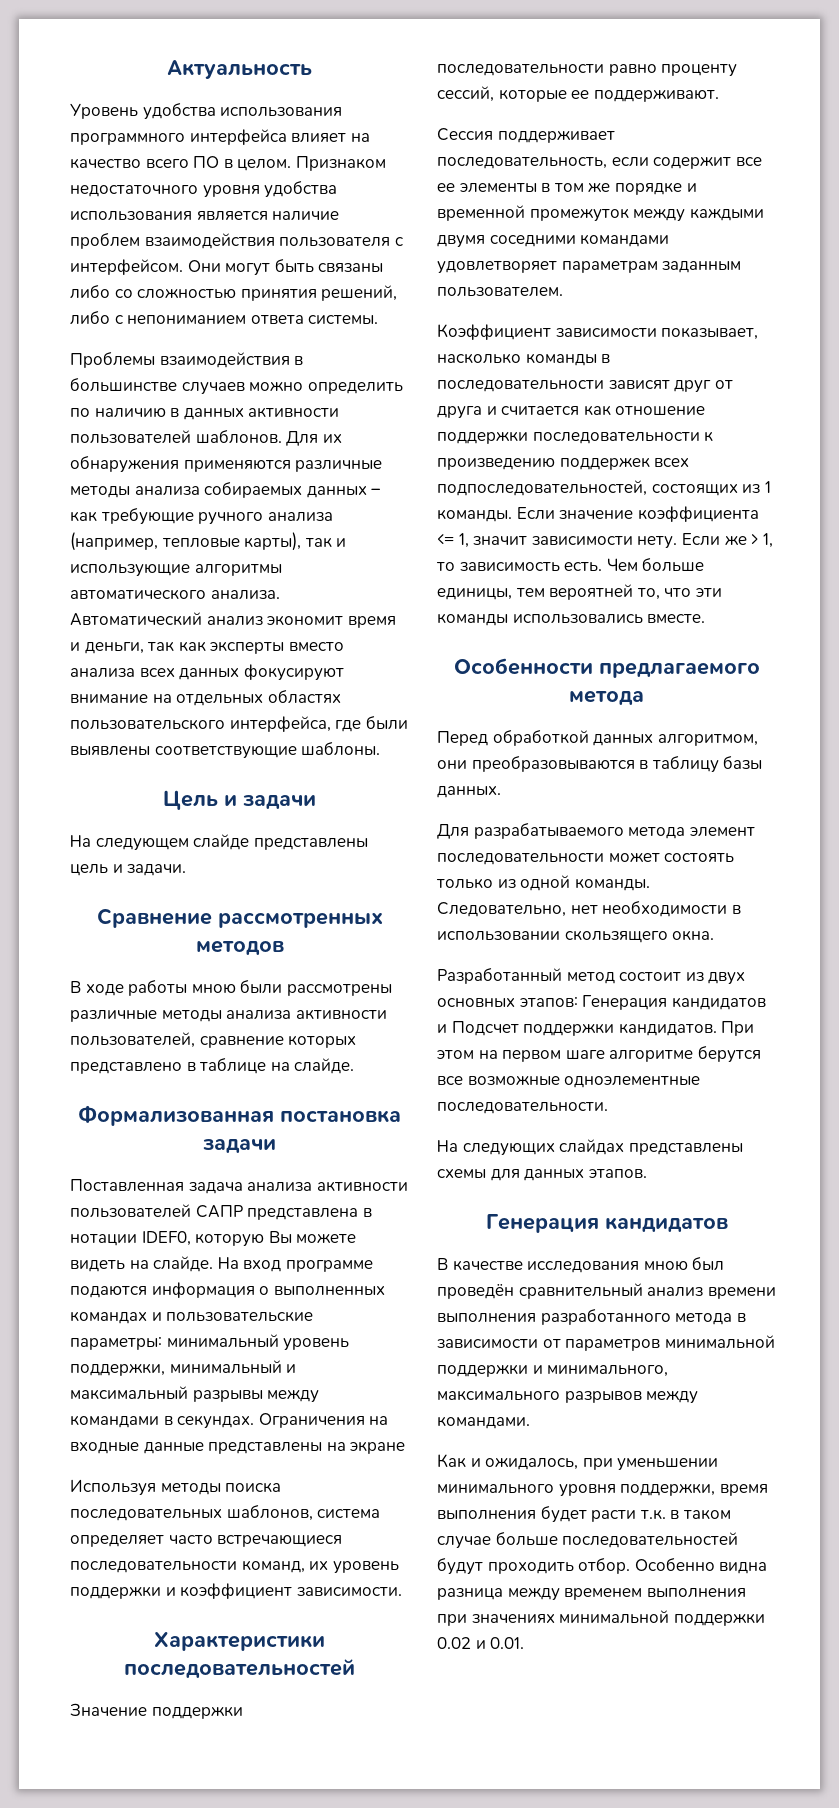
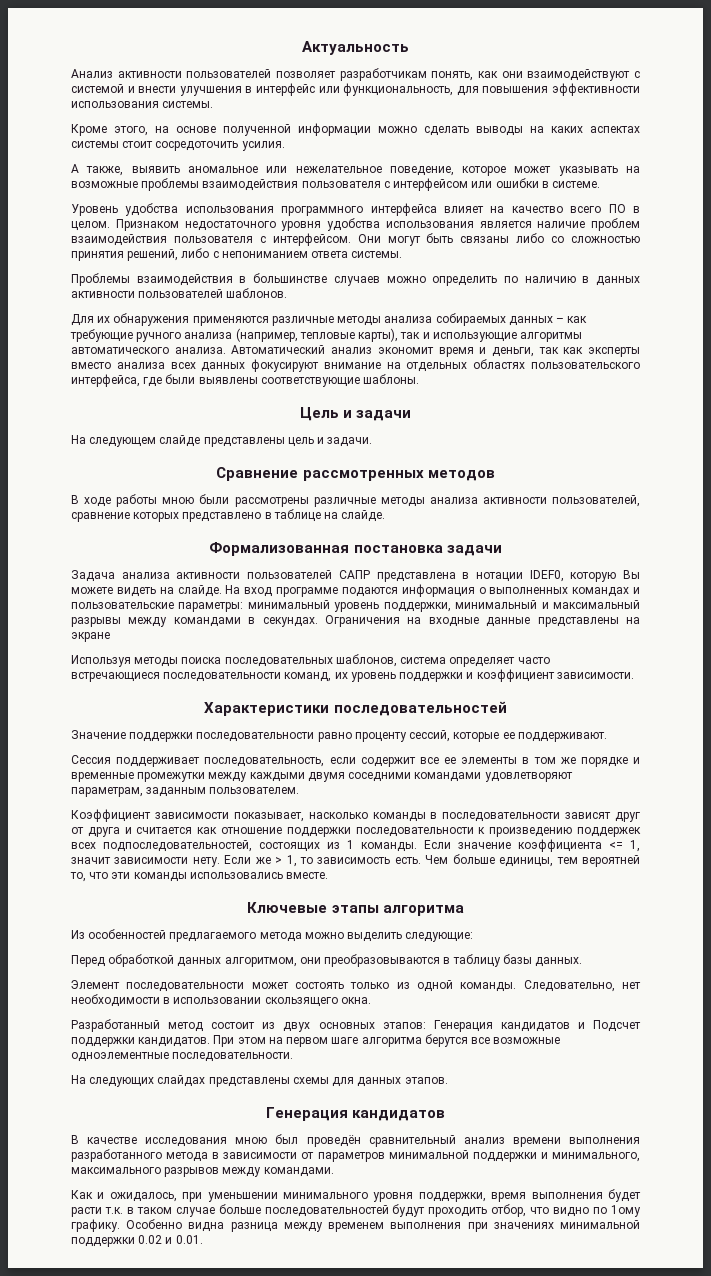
(312, 69) none -> [71,68,641,81] [71,83,641,96] [71,101,214,108] [71,123,640,136] [71,141,285,151] [71,164,640,176] [71,178,601,191] // Анализ активности пользователей позволяет разработчикам понять, как они взаимодействуют с системой и внести улучшения в интерфейс или функциональность, для повышения эффективности использования системы. // Кроме этого, на основе полученной информации можно сделать выводы на каких аспектах системы стоит сосредоточить усилия. // А также, выявить аномальное или нежелательное поведение, которое может указывать на возможные проблемы взаимодействия пользователя с интерфейсом или ошибки в системе.
(282, 437) none -> (288, 293) //
[70,1179,243,1194] Поставленная задача -> [71,570,115,582] Задача
[437,205,629,222] временной промежуток -> [71,772,206,782] временные промежутки
[437,261,658,274] удовлетворяет параметрам -> [484,772,573,782] [71,787,143,797] удовлетворяют параметрам,
[453,658,593,675] Особенности -> [247,902,464,916] [71,929,167,939] Ключевые этапы алгоритма // Из особенностей
(644, 697) none -> [304,932,474,942] можно выделить следующие:
[437,823,755,839] Для разрабатываемого метода элемент -> [71,980,120,989] Элемент
[609,1050,694,1062] алгоритме -> [361,1037,422,1047] алгоритма
[578,1558,631,1574] отбор. -> [491,1204,641,1217] [71,1219,120,1232] отбор, что видно по 1ому графику.

